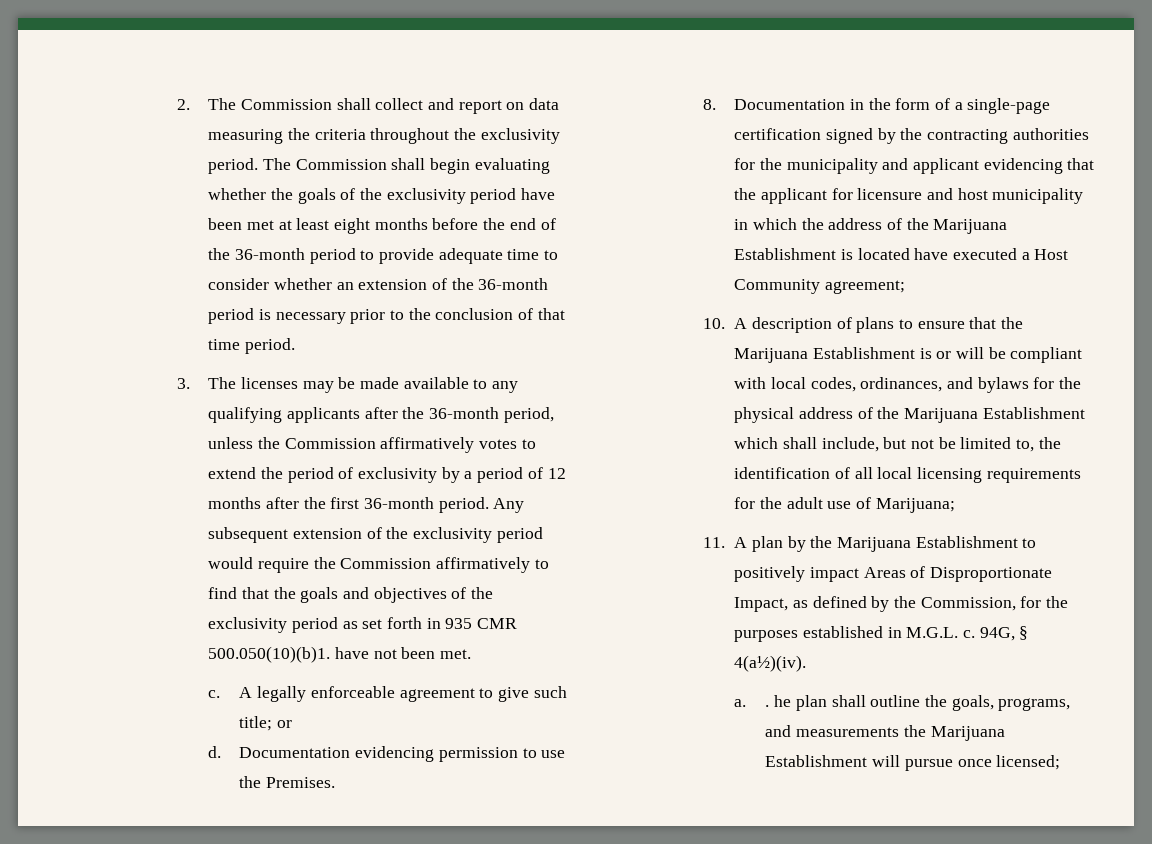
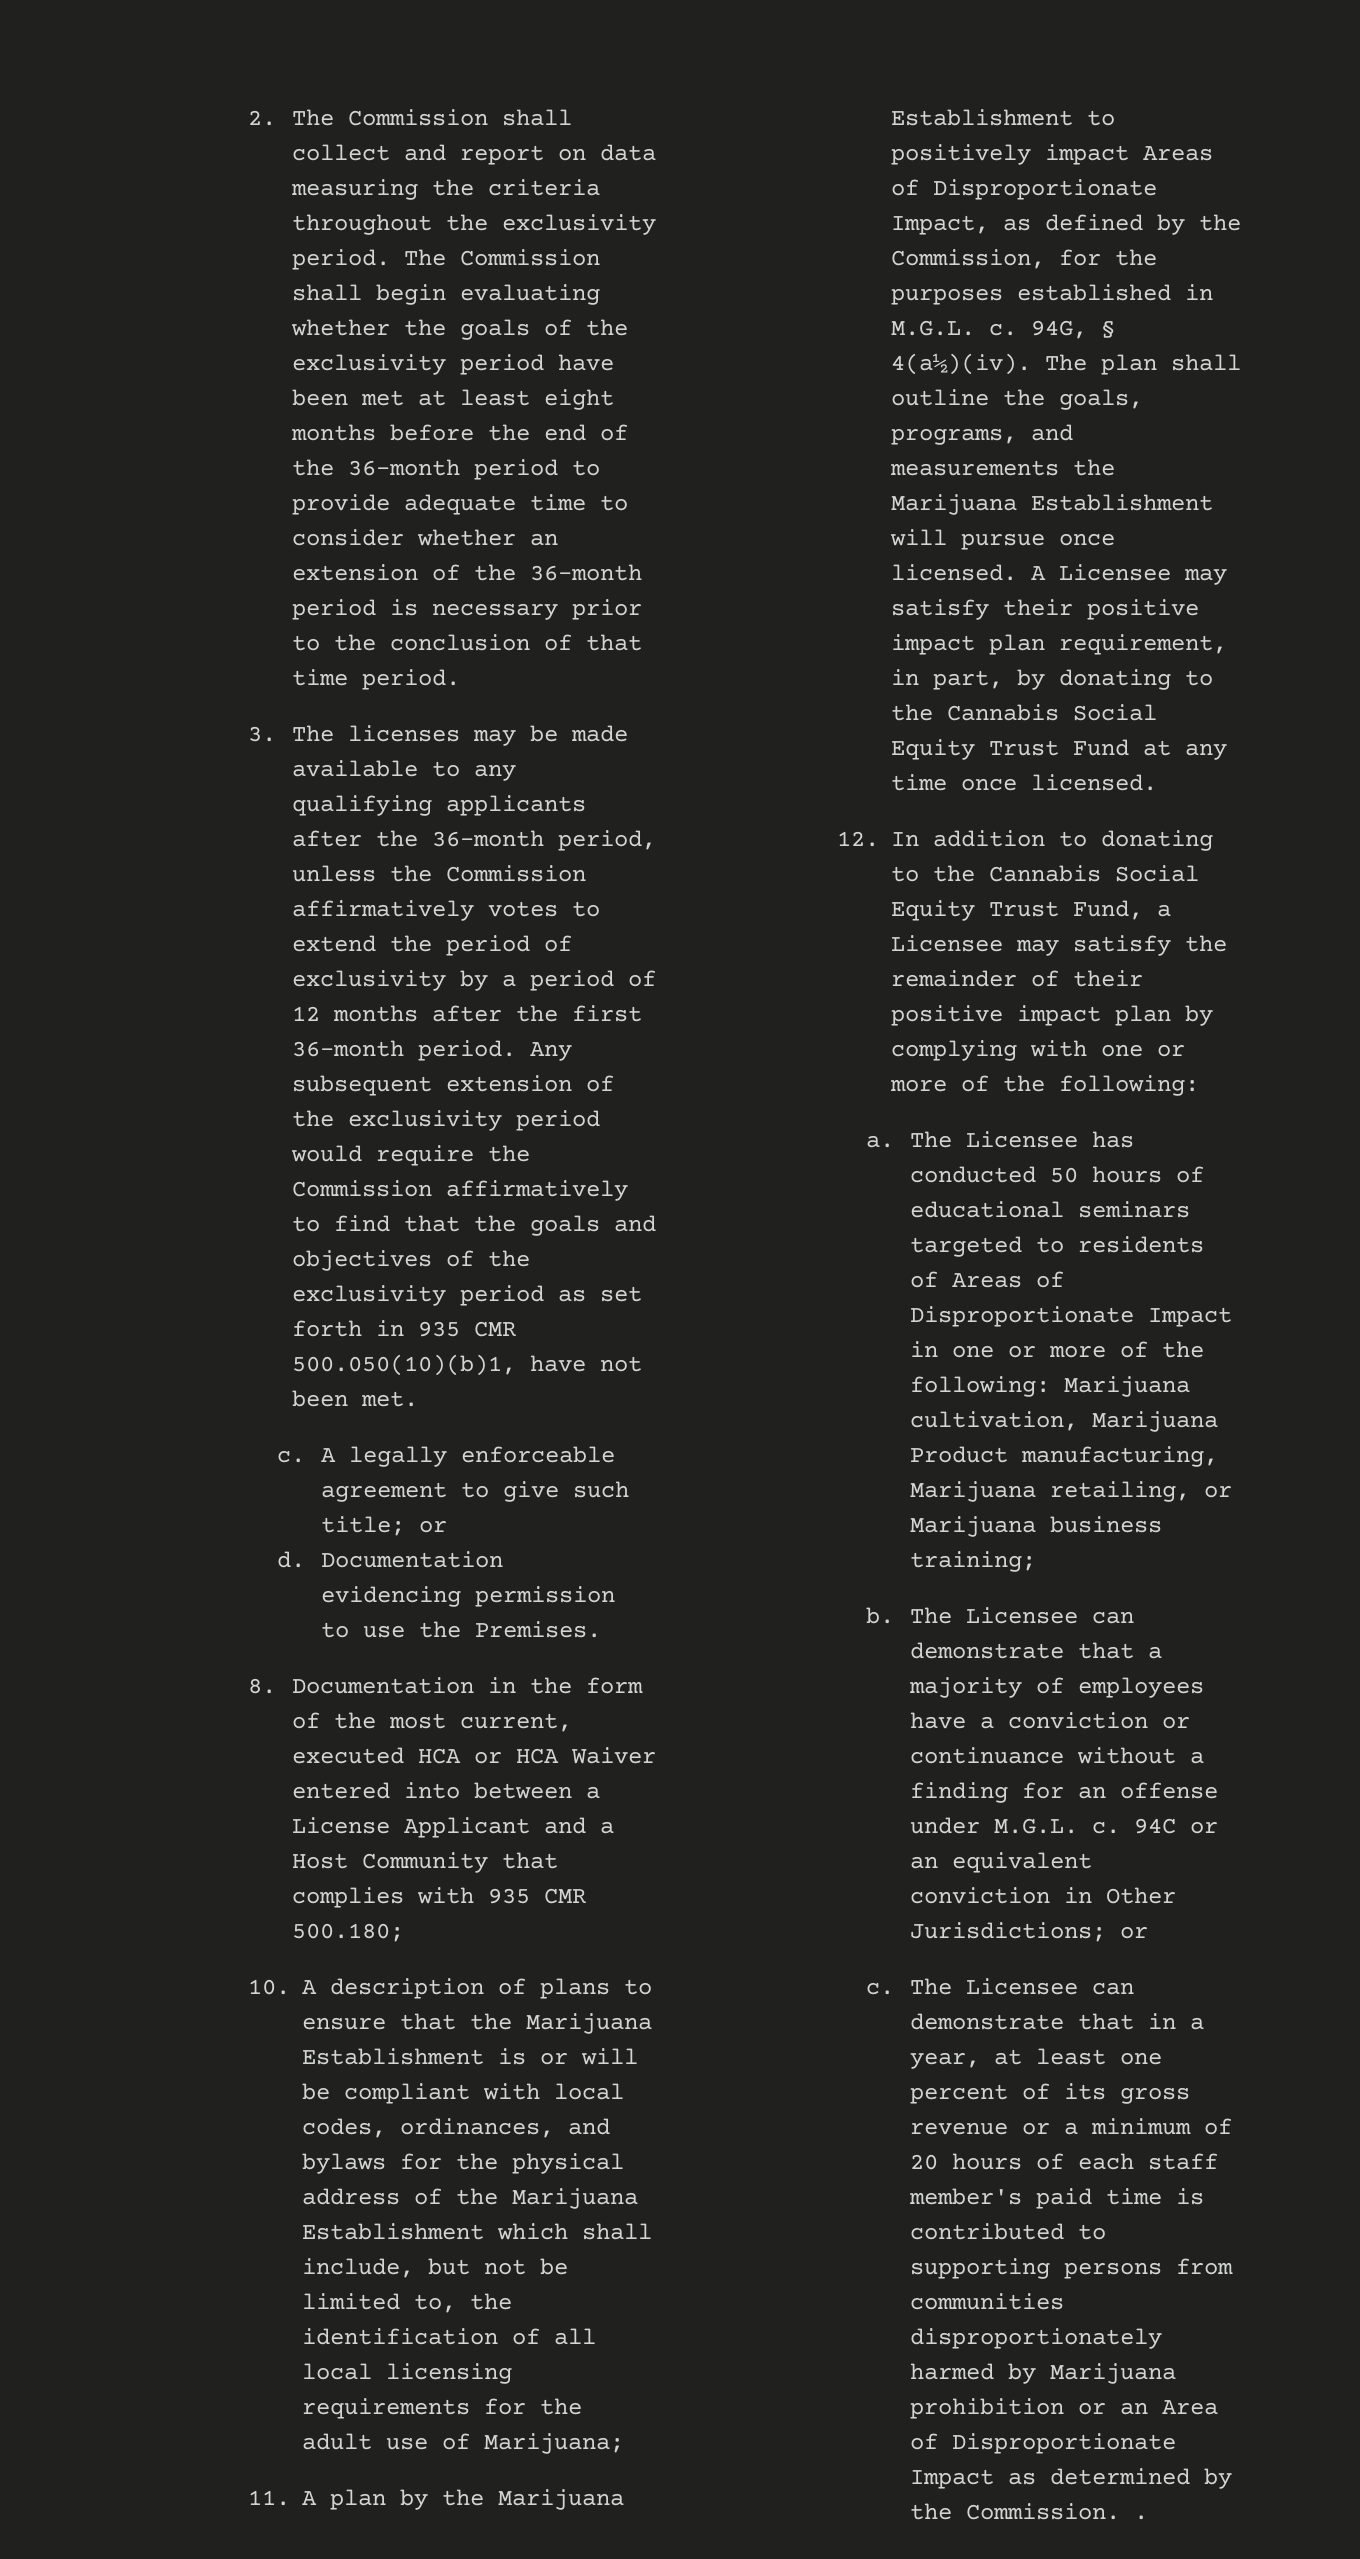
[208,646,331,663] 500.050(10)(b)1. -> [292,1354,517,1376] 500.050(10)(b)1,
[954,98,1051,114] [734,128,1089,144] [734,158,1095,174] [734,188,1084,204] [734,218,1008,234] [734,248,1069,260] [734,279,905,294] a single-page certification signed by the contracting authorities for the municipality and applicant evidencing that the applicant for licensure and host municipality in which the address of the Marijuana Establishment is located have executed a Host Community agreement; -> [334,1712,573,1732] [292,1747,657,1764] [292,1782,601,1799] [292,1817,615,1838] [292,1852,559,1873] [292,1887,587,1908] [292,1923,405,1942] the most current, executed HCA or HCA Waiver entered into between a License Applicant and a Host Community that complies with 935 CMR 500.180;
[734,695,792,707] // a. . he -> [1044,354,1087,371] The
[996,755,1061,770] licensed; -> [890,564,1227,585] [890,599,1199,620] [890,634,1227,655] [890,669,1213,690] [890,704,1157,721] [890,739,1227,760] [890,774,1157,791] [836,830,1213,851] [890,865,1199,882] [890,900,1171,921] [890,935,1227,956] [890,970,1143,987] [890,1005,1213,1026] [890,1040,1185,1061] [889,1075,1199,1096] [865,1131,1135,1148] [910,1166,1205,1183] [910,1201,1191,1218] [910,1236,1205,1257] [910,1271,1065,1288] [910,1306,1233,1327] [910,1341,1205,1358] [910,1376,1191,1397] [910,1411,1219,1432] [910,1446,1219,1467] [910,1481,1233,1502] [910,1516,1163,1537] [910,1551,1037,1572] [865,1607,1135,1624] [910,1642,1163,1659] [909,1677,1205,1698] [910,1712,1191,1729] [910,1747,1205,1764] [910,1782,1219,1803] [910,1817,1219,1834] [910,1852,1093,1873] [910,1887,1177,1904] [910,1922,1149,1942] [865,1978,1135,1995] [910,2013,1205,2030] [910,2048,1163,2069] [910,2083,1191,2104] [910,2118,1233,2135] [910,2153,1219,2170] [909,2188,1205,2209] [910,2223,1107,2240] [910,2258,1234,2279] [910,2293,1065,2310] [910,2328,1163,2349] [910,2363,1177,2384] [910,2398,1219,2419] [910,2433,1177,2454] [910,2468,1233,2489] [910,2503,1149,2520] licensed. A Licensee may satisfy their positive impact plan requirement, in part, by donating to the Cannabis Social Equity Trust Fund at any time once licensed. // 12. In addition to donating to the Cannabis Social Equity Trust Fund, a Licensee may satisfy the remainder of their positive impact plan by complying with one or more of the following: // a. The Licensee has conducted 50 hours of educational seminars targeted to residents of Areas of Disproportionate Impact in one or more of the following: Marijuana cultivation, Marijuana Product manufacturing, Marijuana retailing, or Marijuana business training; // b. The Licensee can demonstrate that a majority of employees have a conviction or continuance without a finding for an offense under M.G.L. c. 94C or an equivalent conviction in Other Jurisdictions; or // c. The Licensee can demonstrate that in a year, at least one percent of its gross revenue or a minimum of 20 hours of each staff member's paid time is contributed to supporting persons from communities disproportionately harmed by Marijuana prohibition or an Area of Disproportionate Impact as determined by the Commission. .

